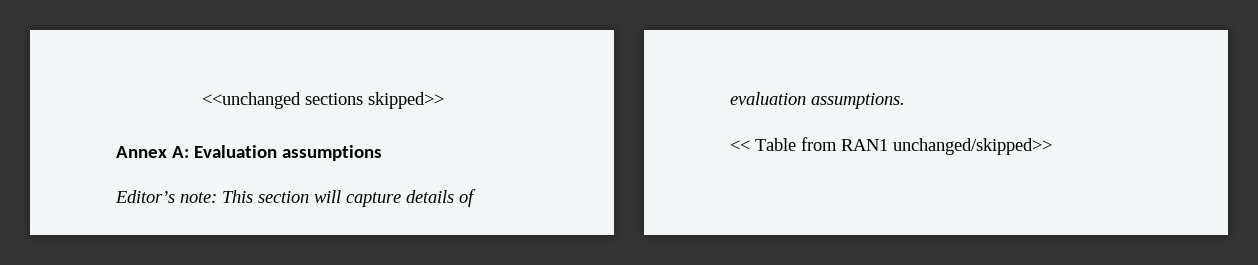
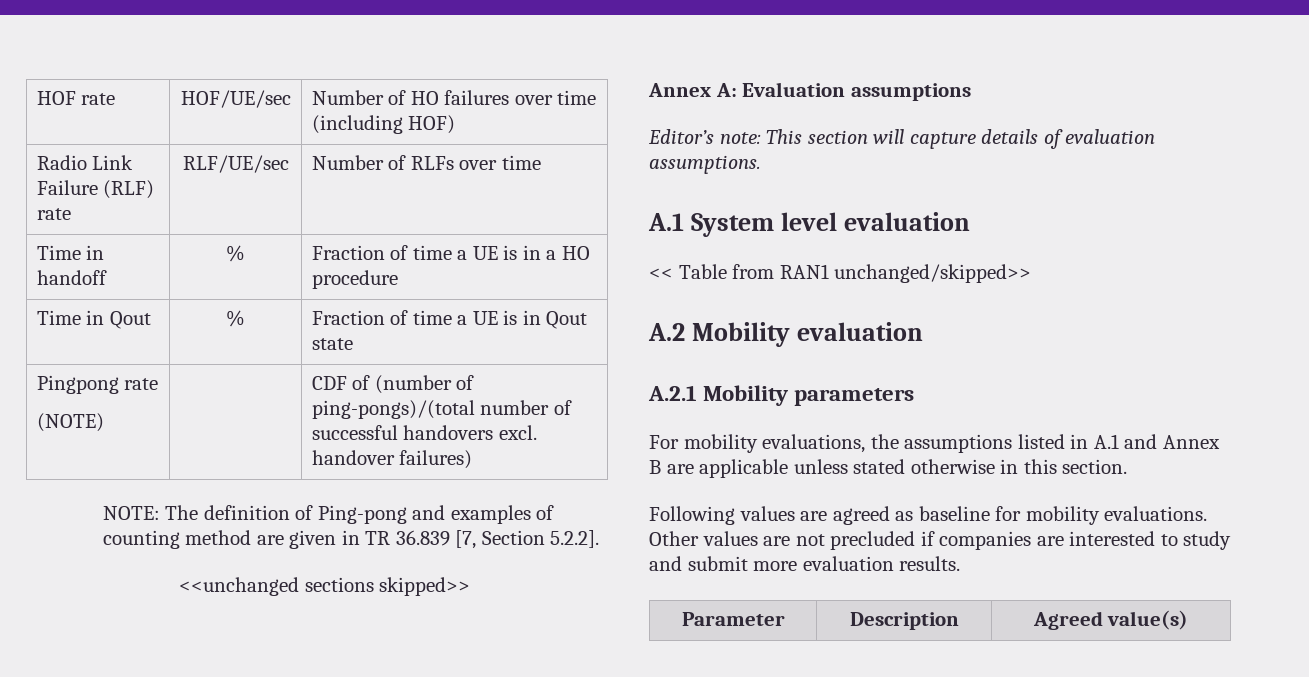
(201, 100) none -> [36,91,116,105] [180,90,291,108] [311,90,597,105] [311,115,456,134] [36,155,134,170] [36,180,155,199] [36,208,71,220] [182,155,289,173] [311,155,541,170] [36,245,105,260] [36,270,107,285] [226,245,245,262] [311,245,590,260] [311,270,398,289] [36,310,151,329] [226,310,245,327] [311,310,588,329] [311,338,353,350] [36,375,159,394] [36,413,104,432] [311,375,475,394] [311,400,572,419] [311,425,537,440] [311,450,473,469] [102,505,555,524] [102,530,600,549] HOF rate | HOF/UE/sec | Number of HO failures over time (including HOF) // Radio Link Failure (RLF) rate | RLF/UE/sec | Number of RLFs over time // Time in handoff | % | Fraction of time a UE is in a HO procedure // Time in Qout | % | Fraction of time a UE is in Qout state // Pingpong rate // (NOTE) | | CDF of (number of ping-pongs)/(total number of successful handovers excl. handover failures) // NOTE: The definition of Ping-pong and examples of counting method are given in TR 36.839 [7, Section 5.2.2]. //
(905, 101) none -> [648,212,970,237] // A.1 System level evaluation
(1052, 146) none -> [648,322,923,347] [648,385,915,406] [649,434,1220,453] [649,459,1128,478] [649,506,1208,525] [649,531,1232,550] [649,556,961,571] [681,612,785,626] [849,612,959,630] [1032,610,1189,630] // A.2 Mobility evaluation // A.2.1 Mobility parameters // For mobility evaluations, the assumptions listed in A.1 and Annex B are applicable unless stated otherwise in this section. // Following values are agreed as baseline for mobility evaluations. Other values are not precluded if companies are interested to study and submit more evaluation results. // Parameter | Description | Agreed value(s)

